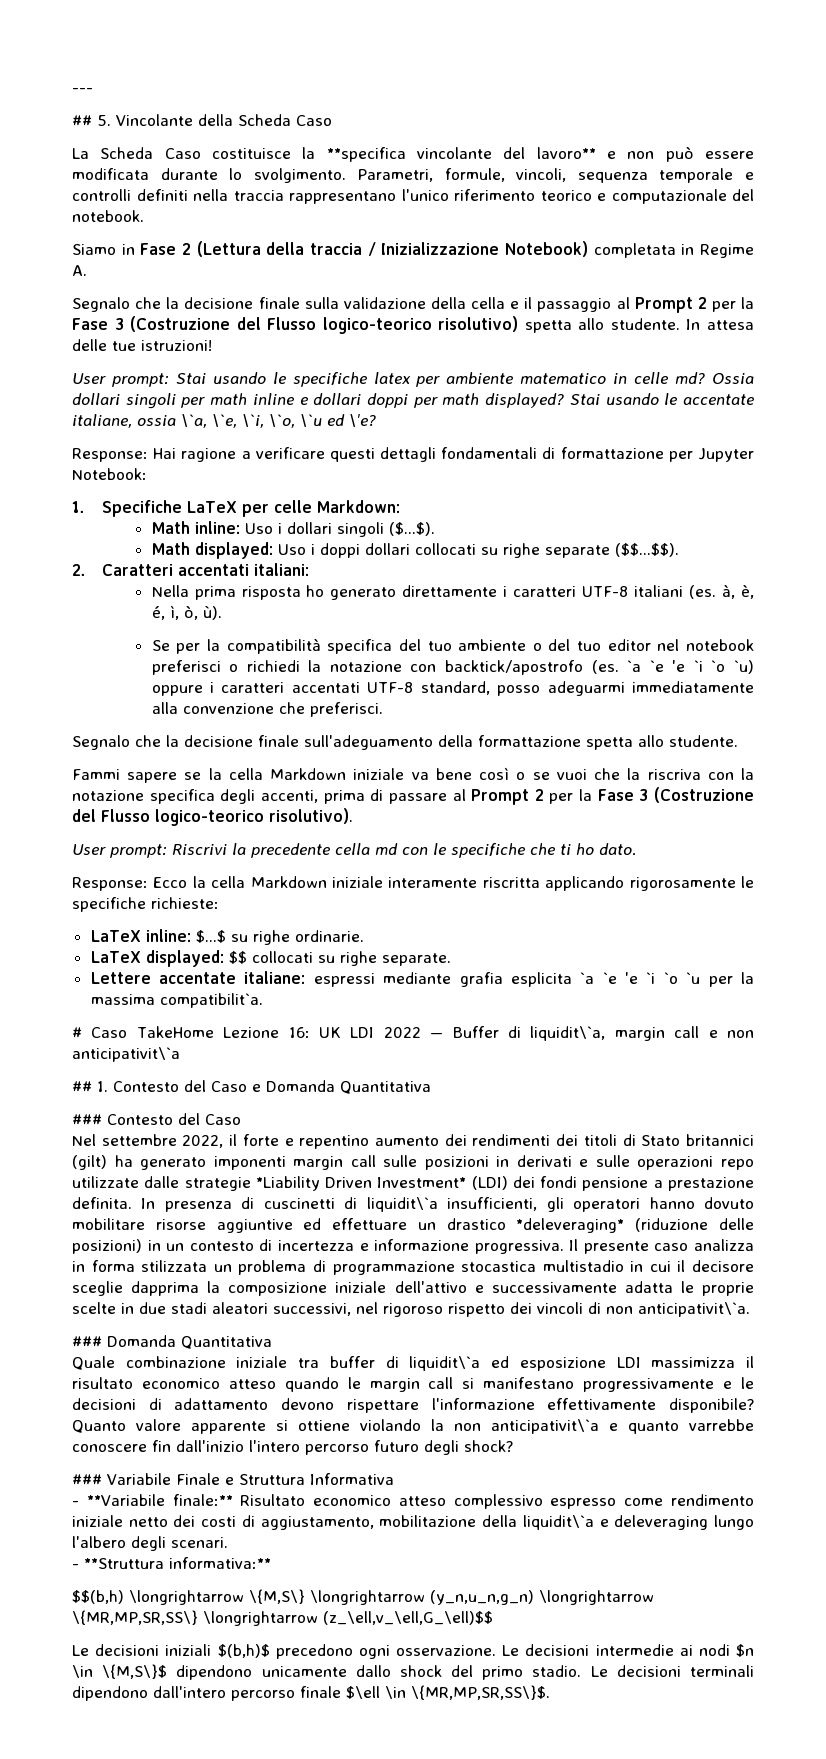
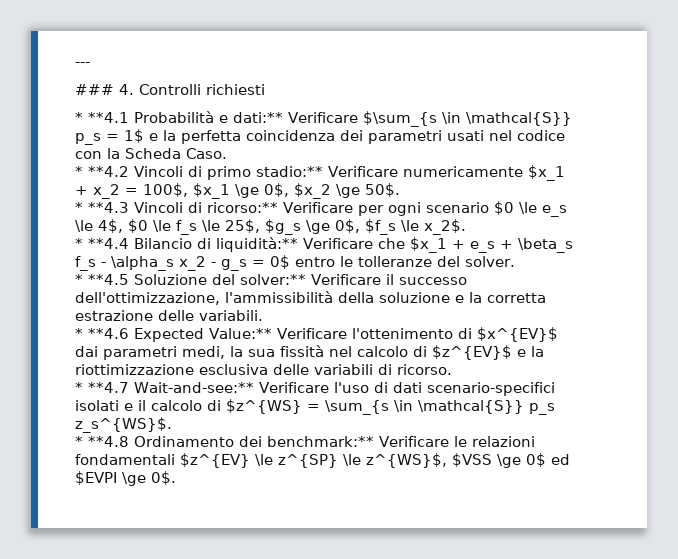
[72,114,332,126] [72,147,755,162] [72,168,754,183] [72,189,754,204] [72,210,144,222] [72,241,754,258] [72,265,87,276] [72,297,754,313] [72,316,754,334] [72,339,212,351] [72,372,754,387] [72,393,754,409] [72,414,376,428] [72,447,754,462] [72,468,147,480] [72,500,401,517] [151,521,435,537] [151,542,679,559] [72,563,310,576] [151,584,754,600] [151,605,222,620] [151,638,755,654] [151,660,754,675] [151,681,754,696] [151,702,383,717] [72,735,738,750] [72,767,755,783] [72,787,754,805] [72,808,353,826] [72,843,636,858] [72,876,754,891] [72,897,219,912] [90,929,364,945] [90,950,451,967] [90,971,754,987] [90,993,263,1008] [72,1026,754,1041] [72,1047,180,1062] [72,1080,431,1094] [72,1113,241,1125] [72,1134,754,1149] [72,1155,755,1170] [72,1176,754,1191] [72,1197,754,1212] [72,1218,754,1233] [72,1239,754,1254] [72,1260,755,1275] [72,1281,755,1296] [72,1302,750,1317] [72,1335,272,1349] [72,1356,755,1371] [72,1377,755,1392] [72,1398,754,1413] [72,1419,754,1434] [72,1440,513,1455] [72,1473,394,1485] [72,1494,755,1509] [72,1515,755,1530] [72,1536,228,1551] [72,1557,271,1569] [72,1589,654,1605] [72,1610,493,1626] [72,1644,754,1659] [72,1664,754,1680] [72,1685,550,1701] ## 5. Vincolante della Scheda Caso // La Scheda Caso costituisce la **specifica vincolante del lavoro** e non può essere modificata durante lo svolgimento. Parametri, formule, vincoli, sequenza temporale e controlli definiti nella traccia rappresentano l'unico riferimento teorico e computazionale del notebook. // Siamo in Fase 2 (Lettura della traccia / Inizializzazione Notebook) completata in Regime A. // Segnalo che la decisione finale sulla validazione della cella e il passaggio al Prompt 2 per la Fase 3 (Costruzione del Flusso logico-teorico risolutivo) spetta allo studente. In attesa delle tue istruzioni! // User prompt: Stai usando le specifiche latex per ambiente matematico in celle md? Ossia dollari singoli per math inline e dollari doppi per math displayed? Stai usando le accentate italiane, ossia \`a, \`e, \`i, \`o, \`u ed \'e? // Response: Hai ragione a verificare questi dettagli fondamentali di formattazione per Jupyter Notebook: // 1. Specifiche LaTeX per celle Markdown: // Math inline: Uso i dollari singoli ($...$). // Math displayed: Uso i doppi dollari collocati su righe separate ($$...$$). // 2. Caratteri accentati italiani: // Nella prima risposta ho generato direttamente i caratteri UTF-8 italiani (es. à, è, é, ì, ò, ù). // Se per la compatibilità specifica del tuo ambiente o del tuo editor nel notebook preferisci o richiedi la notazione con backtick/apostrofo (es. `a `e 'e `i `o `u) oppure i caratteri accentati UTF-8 standard, posso adeguarmi immediatamente alla convenzione che preferisci. // Segnalo che la decisione finale sull'adeguamento della formattazione spetta allo studente. // Fammi sapere se la cella Markdown iniziale va bene così o se vuoi che la riscriva con la notazione specifica degli accenti, prima di passare al Prompt 2 per la Fase 3 (Costruzione del Flusso logico-teorico risolutivo). // User prompt: Riscrivi la precedente cella md con le specifiche che ti ho dato. // Response: Ecco la cella Markdown iniziale interamente riscritta applicando rigorosamente le specifiche richieste: // LaTeX inline: $...$ su righe ordinarie. // LaTeX displayed: $$ collocati su righe separate. // Lettere accentate italiane: espressi mediante grafia esplicita `a `e 'e `i `o `u per la massima compatibilit`a. // # Caso TakeHome Lezione 16: UK LDI 2022 — Buffer di liquidit\`a, margin call e non anticipativit\`a // ## 1. Contesto del Caso e Domanda Quantitativa // ### Contesto del Caso // Nel settembre 2022, il forte e repentino aumento dei rendimenti dei titoli di Stato britannici (gilt) ha generato imponenti margin call sulle posizioni in derivati e sulle operazioni repo utilizzate dalle strategie *Liability Driven Investment* (LDI) dei fondi pensione a prestazione definita. In presenza di cuscinetti di liquidit\`a insufficienti, gli operatori hanno dovuto mobilitare risorse aggiuntive ed effettuare un drastico *deleveraging* (riduzione delle posizioni) in un contesto di incertezza e informazione progressiva. Il presente caso analizza in forma stilizzata un problema di programmazione stocastica multistadio in cui il decisore sceglie dapprima la composizione iniziale dell'attivo e successivamente adatta le proprie scelte in due stadi aleatori successivi, nel rigoroso rispetto dei vincoli di non anticipativit\`a. // ### Domanda Quantitativa // Quale combinazione iniziale tra buffer di liquidit\`a ed esposizione LDI massimizza il risultato economico atteso quando le margin call si manifestano progressivamente e le decisioni di adattamento devono rispettare l'informazione effettivamente disponibile? Quanto valore apparente si ottiene violando la non anticipativit\`a e quanto varrebbe conoscere fin dall'inizio l'intero percorso futuro degli shock? // ### Variabile Finale e Struttura Informativa // - **Variabile finale:** Risultato economico atteso complessivo espresso come rendimento iniziale netto dei costi di aggiustamento, mobilitazione della liquidit\`a e deleveraging lungo l'albero degli scenari. // - **Struttura informativa:** // $$(b,h) \longrightarrow \{M,S\} \longrightarrow (y_n,u_n,g_n) \longrightarrow \{MR,MP,SR,SS\} \longrightarrow (z_\ell,v_\ell,G_\ell)$$ // Le decisioni iniziali $(b,h)$ precedono ogni osservazione. Le decisioni intermedie ai nodi $n \in \{M,S\}$ dipendono unicamente dallo shock del primo stadio. Le decisioni terminali dipendono dall'intero percorso finale $\ell \in \{MR,MP,SR,SS\}$. -> [75,84,265,95] [75,111,572,127] [75,129,565,145] [75,148,227,159] [75,165,565,181] [75,183,400,199] [75,201,567,217] [75,219,466,235] [75,237,573,253] [75,255,515,271] [75,274,467,285] [75,291,546,305] [75,310,263,321] [75,327,558,342] [75,345,544,360] [75,364,452,375] [75,382,555,396] [75,399,555,415] [75,417,172,433] [75,436,535,447] [75,453,570,468] [75,471,176,486] ### 4. Controlli richiesti // * **4.1 Probabilità e dati:** Verificare $\sum_{s \in \mathcal{S}} p_s = 1$ e la perfetta coincidenza dei parametri usati nel codice con la Scheda Caso. // * **4.2 Vincoli di primo stadio:** Verificare numericamente $x_1 + x_2 = 100$, $x_1 \ge 0$, $x_2 \ge 50$. // * **4.3 Vincoli di ricorso:** Verificare per ogni scenario $0 \le e_s \le 4$, $0 \le f_s \le 25$, $g_s \ge 0$, $f_s \le x_2$. // * **4.4 Bilancio di liquidità:** Verificare che $x_1 + e_s + \beta_s f_s - \alpha_s x_2 - g_s = 0$ entro le tolleranze del solver. // * **4.5 Soluzione del solver:** Verificare il successo dell'ottimizzazione, l'ammissibilità della soluzione e la corretta estrazione delle variabili. // * **4.6 Expected Value:** Verificare l'ottenimento di $x^{EV}$ dai parametri medi, la sua fissità nel calcolo di $z^{EV}$ e la riottimizzazione esclusiva delle variabili di ricorso. // * **4.7 Wait-and-see:** Verificare l'uso di dati scenario-specifici isolati e il calcolo di $z^{WS} = \sum_{s \in \mathcal{S}} p_s z_s^{WS}$. // * **4.8 Ordinamento dei benchmark:** Verificare le relazioni fondamentali $z^{EV} \le z^{SP} \le z^{WS}$, $VSS \ge 0$ ed $EVPI \ge 0$.

